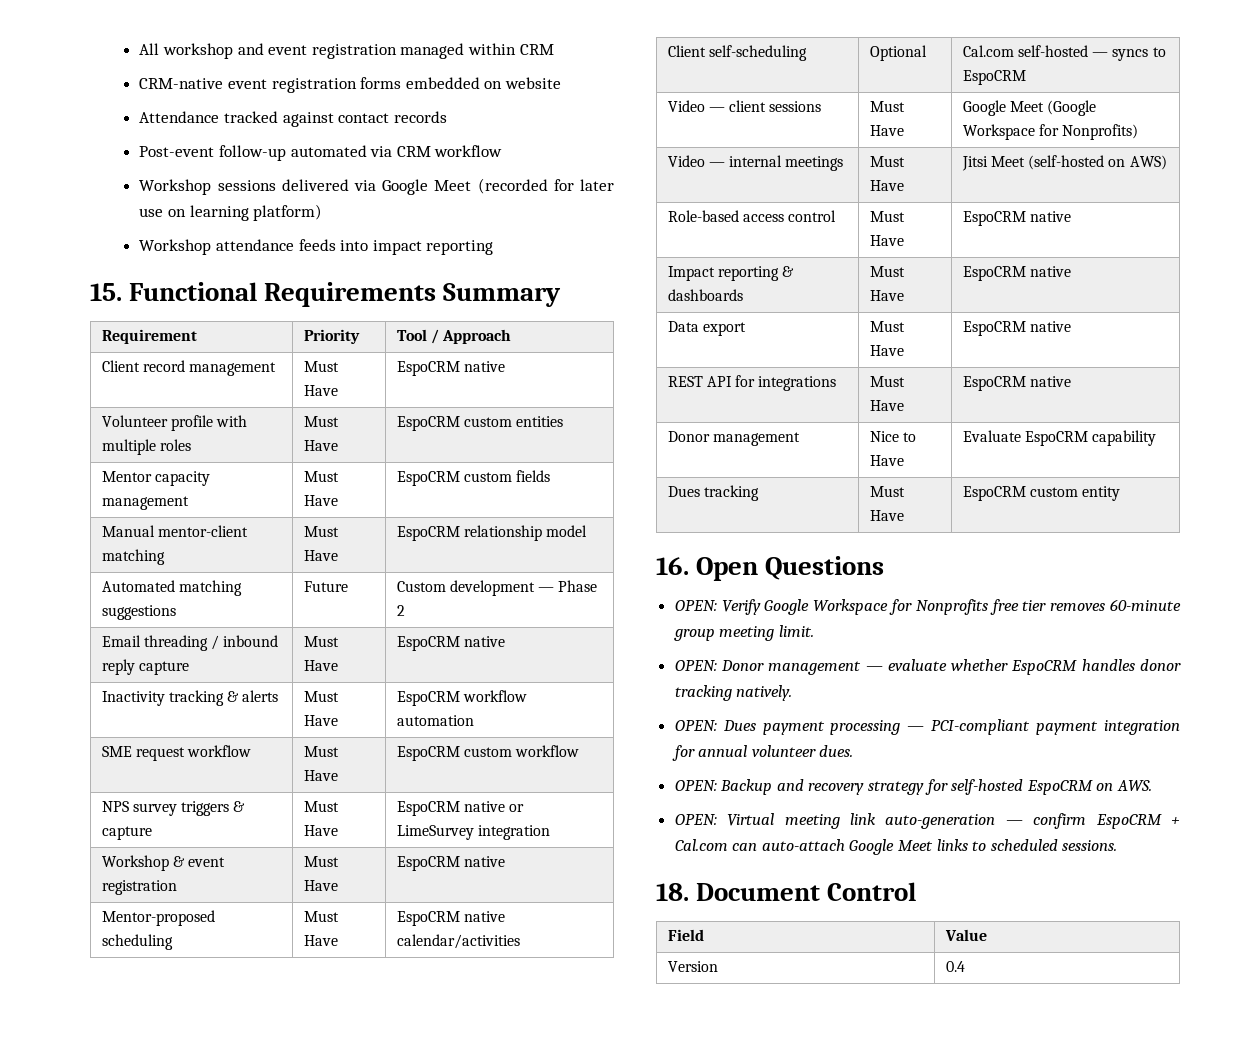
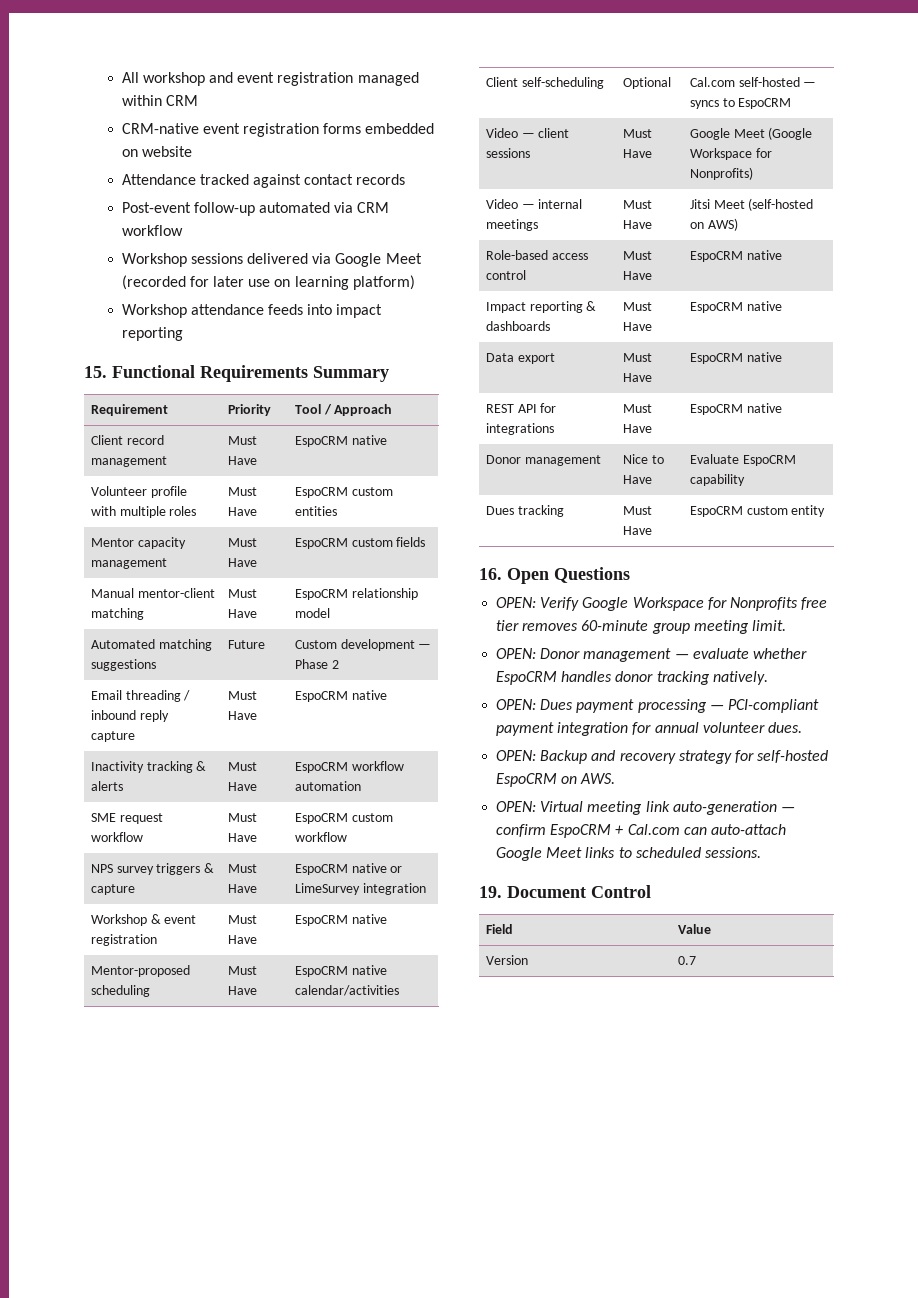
[656,883,689,901] 18. -> [479,886,502,898] 19.
[945,961,965,972] 0.4 -> [677,956,696,965] 0.7

